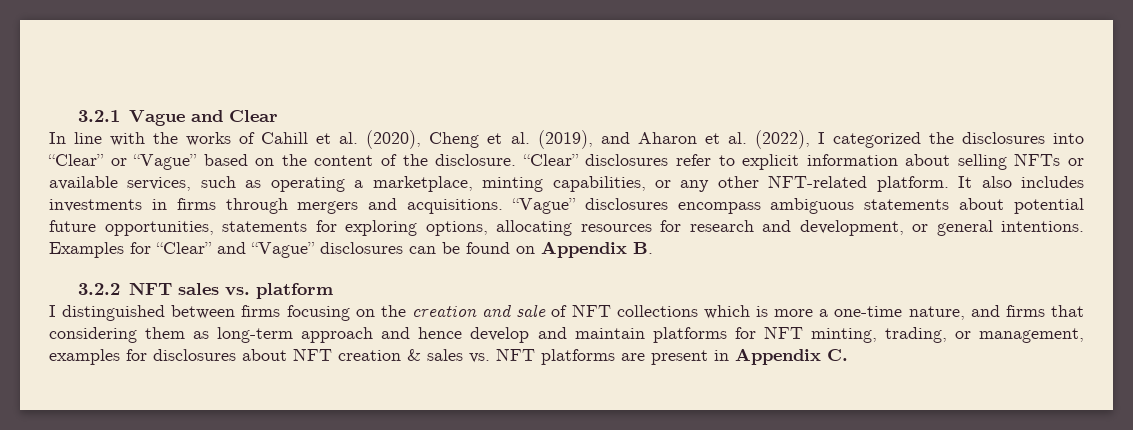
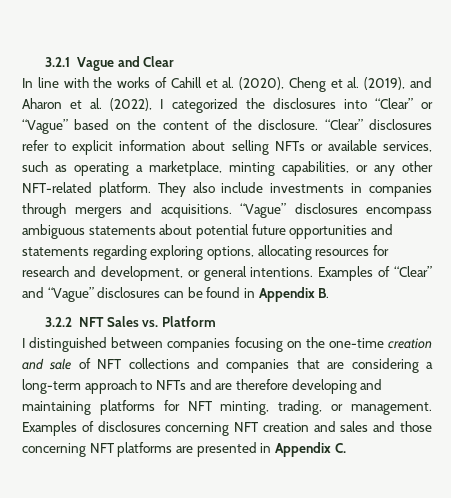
[958,176,1084,188] It also includes -> [157,182,264,197] They also include
[176,198,216,210] firms -> [369,183,432,197] companies
[104,220,337,236] opportunities, statements for -> [289,224,393,239] [22,245,147,260] opportunities and statements regarding
[130,242,151,254] for -> [378,266,391,277] of
[516,246,535,254] on -> [243,288,255,298] in
[178,283,334,299] sales vs. platform -> [106,316,216,327] Sales vs. Platform
[241,305,281,317] firms -> [167,338,231,352] companies
(406, 311) none -> [328,338,384,348] one-time
[703,305,1084,320] [49,327,645,343] which is more a one-time nature, and firms that considering them as long-term approach and hence develop and maintain -> [197,358,433,373] [22,379,383,394] [22,401,91,415] and companies that are considering a long-term approach to NFTs and are therefore developing and maintaining
[979,328,1084,343] [49,348,490,365] management, examples for disclosures about NFT creation & sales vs. -> [350,402,432,415] [22,421,432,436] [22,443,86,457] management. Examples of disclosures concerning NFT creation and sales and those concerning
[651,350,708,365] present -> [196,442,257,457] presented

